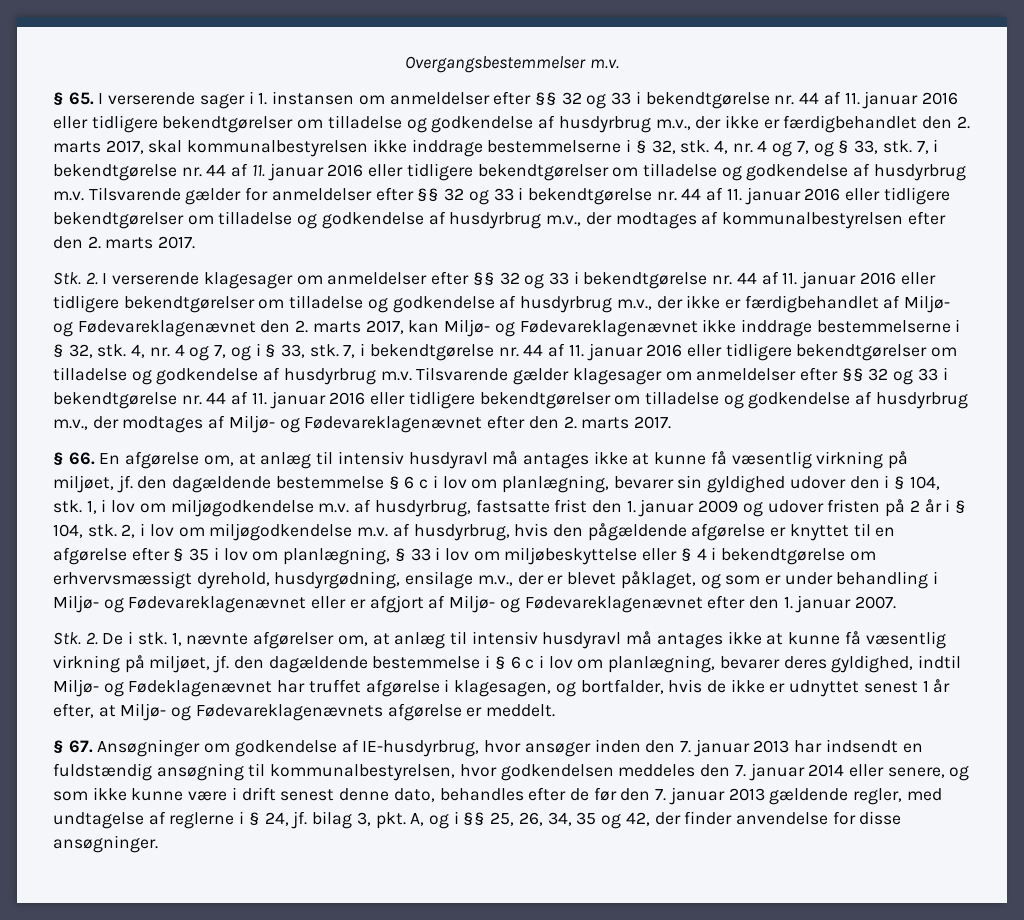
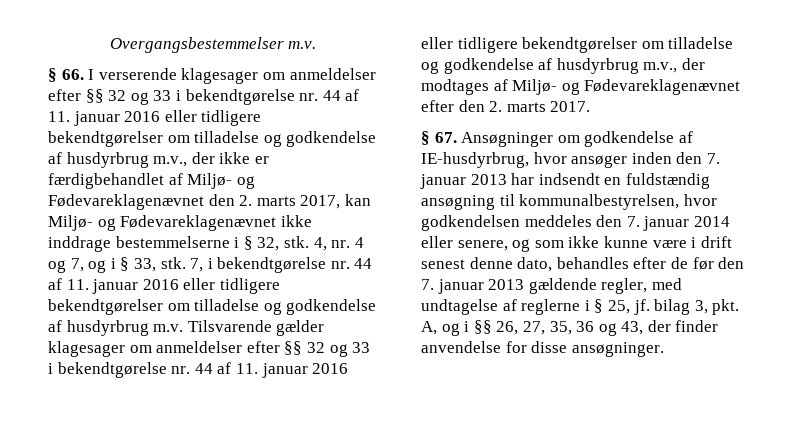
[68,91,958,109] [53,115,970,133] [53,139,939,157] [53,163,966,181] [53,187,950,205] [53,211,946,229] [53,236,196,249] [53,272,98,285] 65. I verserende sager i 1. instansen om anmeldelser efter §§ 32 og 33 i bekendtgørelse nr. 44 af 11. januar 2016 eller tidligere bekendtgørelser om tilladelse og godkendelse af husdyrbrug m.v., der ikke er færdigbehandlet den 2. marts 2017, skal kommunalbestyrelsen ikke inddrage bestemmelserne i § 32, stk. 4, nr. 4 og 7, og § 33, stk. 7, i bekendtgørelse nr. 44 af 11. januar 2016 eller tidligere bekendtgørelser om tilladelse og godkendelse af husdyrbrug m.v. Tilsvarende gælder for anmeldelser efter §§ 32 og 33 i bekendtgørelse nr. 44 af 11. januar 2016 eller tidligere bekendtgørelser om tilladelse og godkendelse af husdyrbrug m.v., der modtages af kommunalbestyrelsen efter den 2. marts 2017. // Stk. 2. -> [61,69,84,80] 66.
[53,451,909,469] [53,475,940,493] [53,499,966,517] [53,523,896,541] [53,547,876,565] [53,571,939,589] [53,595,897,613] [53,631,946,649] [53,655,962,673] [53,679,951,697] [53,703,556,721] // § 66. En afgørelse om, at anlæg til intensiv husdyravl må antages ikke at kunne få væsentlig virkning på miljøet, jf. den dagældende bestemmelse § 6 c i lov om planlægning, bevarer sin gyldighed udover den i § 104, stk. 1, i lov om miljøgodkendelse m.v. af husdyrbrug, fastsatte frist den 1. januar 2009 og udover fristen på 2 år i § 104, stk. 2, i lov om miljøgodkendelse m.v. af husdyrbrug, hvis den pågældende afgørelse er knyttet til en afgørelse efter § 35 i lov om planlægning, § 33 i lov om miljøbeskyttelse eller § 4 i bekendtgørelse om erhvervsmæssigt dyrehold, husdyrgødning, ensilage m.v., der er blevet påklaget, og som er under behandling i Miljø- og Fødevareklagenævnet eller er afgjort af Miljø- og Fødevareklagenævnet efter den 1. januar 2007. // Stk. 2. De i stk. 1, nævnte afgørelser om, at anlæg til intensiv husdyravl må antages ikke at kunne få væsentlig virkning på miljøet, jf. den dagældende bestemmelse i § 6 c i lov om planlægning, bevarer deres gyldighed, indtil Miljø- og Fødeklagenævnet har truffet afgørelse i klagesagen, og bortfalder, hvis de ikke er udnyttet senest 1 år efter, at Miljø- og Fødevareklagenævnets afgørelse er meddelt. -> (591, 106) none
[264,812,289,826] 24, -> [607,300,630,314] 25,
[490,812,650,829] 25, 26, 34, 35 og 42, -> [496,321,644,336] 26, 27, 35, 36 og 43,

